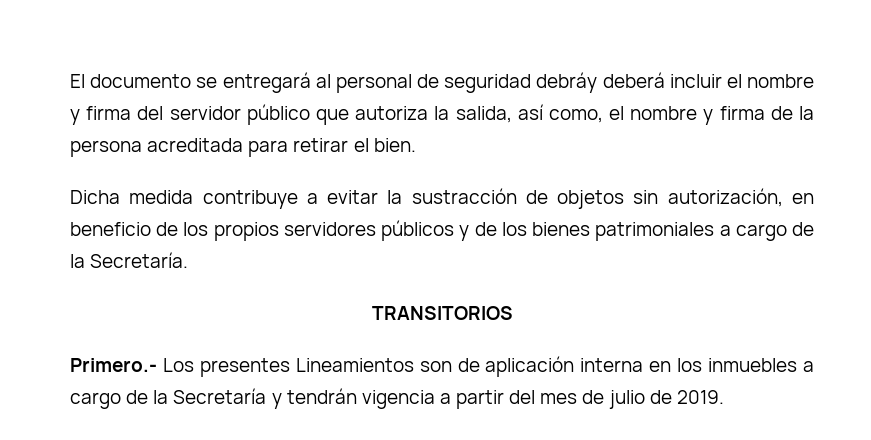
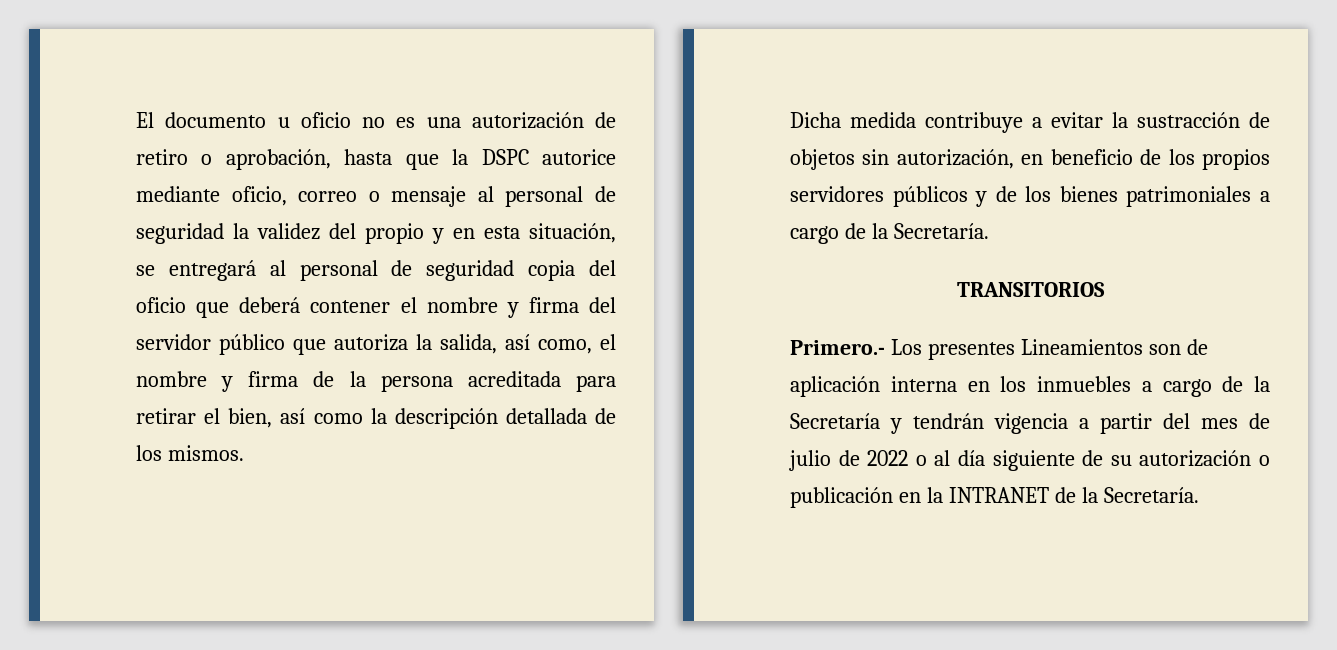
(192, 81) none -> [277,112,616,129] [136,149,616,170] [136,186,616,207] [136,223,616,244] u oficio no es una autorización de retiro o aprobación, hasta que la DSPC autorice mediante oficio, correo o mensaje al personal de seguridad la validez del propio y en esta situación,
[536,72,722,93] debráy deberá incluir -> [528,260,616,281] [136,297,391,318] copia del oficio que deberá contener
[373,138,416,152] bien. -> [228,408,616,429] [136,445,244,461] bien, así como la descripción detallada de los mismos.
[676,390,724,404] 2019. -> [867,450,1270,471] [790,487,1199,508] 2022 o al día siguiente de su autorización o publicación en la INTRANET de la Secretaría.

